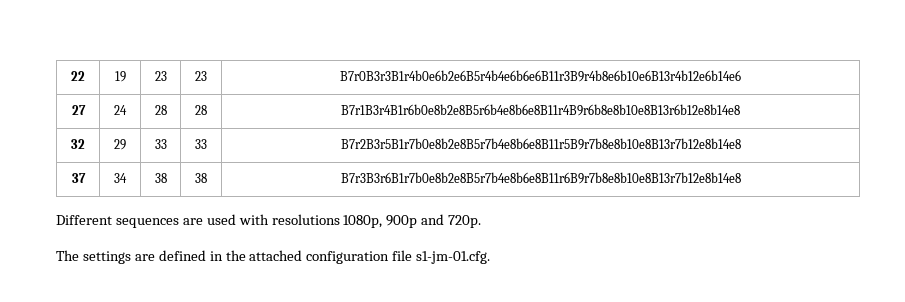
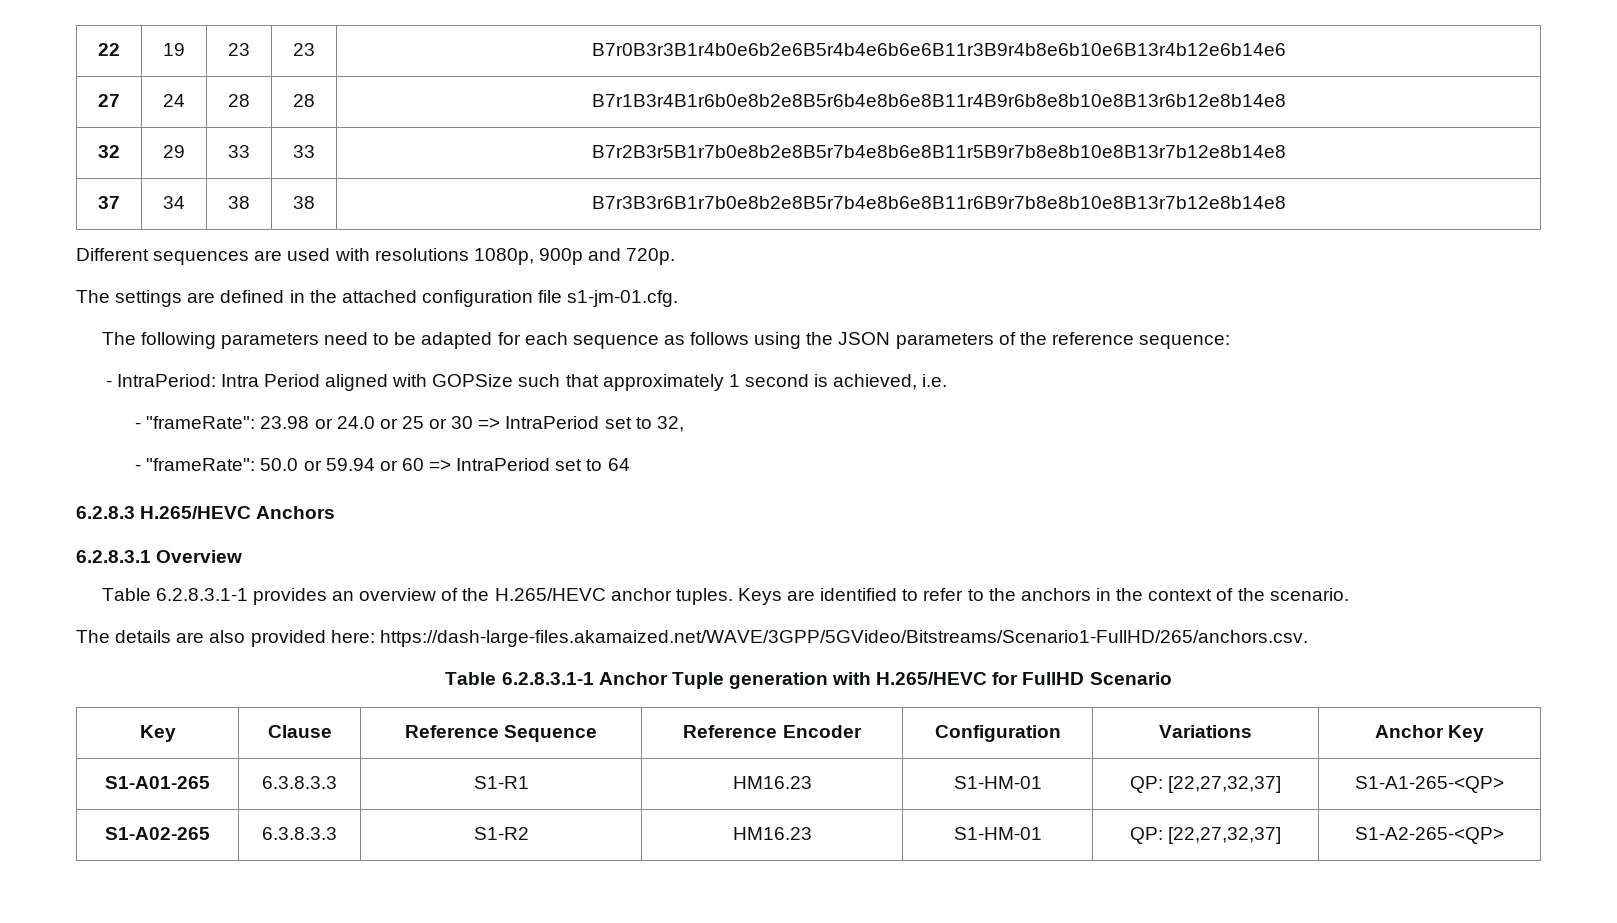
(491, 257) none -> [101,332,1231,349] [105,374,948,391] [135,416,684,432] [135,458,630,471] [76,506,336,519] [76,550,243,563] [101,588,1349,605] [76,630,1308,647] [445,672,1172,689] [139,725,176,742] [267,725,332,738] [404,725,598,742] [683,725,862,738] [934,725,1061,742] [1159,725,1252,738] [1374,725,1485,742] [105,776,210,789] [262,776,337,789] [473,776,529,789] [732,776,812,789] [953,776,1042,789] [1129,776,1282,793] [1355,776,1504,793] [105,827,210,840] [262,827,337,840] [473,827,529,840] [732,827,812,840] [953,827,1042,840] [1129,827,1282,844] [1355,827,1504,844] // The following parameters need to be adapted for each sequence as follows using the JSON parameters of the reference sequence: // - IntraPeriod: Intra Period aligned with GOPSize such that approximately 1 second is achieved, i.e. // - "frameRate": 23.98 or 24.0 or 25 or 30 => IntraPeriod set to 32, // - "frameRate": 50.0 or 59.94 or 60 => IntraPeriod set to 64 // 6.2.8.3 H.265/HEVC Anchors // 6.2.8.3.1 Overview // Table 6.2.8.3.1-1 provides an overview of the H.265/HEVC anchor tuples. Keys are identified to refer to the anchors in the context of the scenario. // The details are also provided here: https://dash-large-files.akamaized.net/WAVE/3GPP/5GVideo/Bitstreams/Scenario1-FullHD/265/anchors.csv. // Table 6.2.8.3.1-1 Anchor Tuple generation with H.265/HEVC for FullHD Scenario // Key | Clause | Reference Sequence | Reference Encoder | Configuration | Variations | Anchor Key // S1-A01-265 | 6.3.8.3.3 | S1-R1 | HM16.23 | S1-HM-01 | QP: [22,27,32,37] | S1-A1-265-<QP> // S1-A02-265 | 6.3.8.3.3 | S1-R2 | HM16.23 | S1-HM-01 | QP: [22,27,32,37] | S1-A2-265-<QP>

